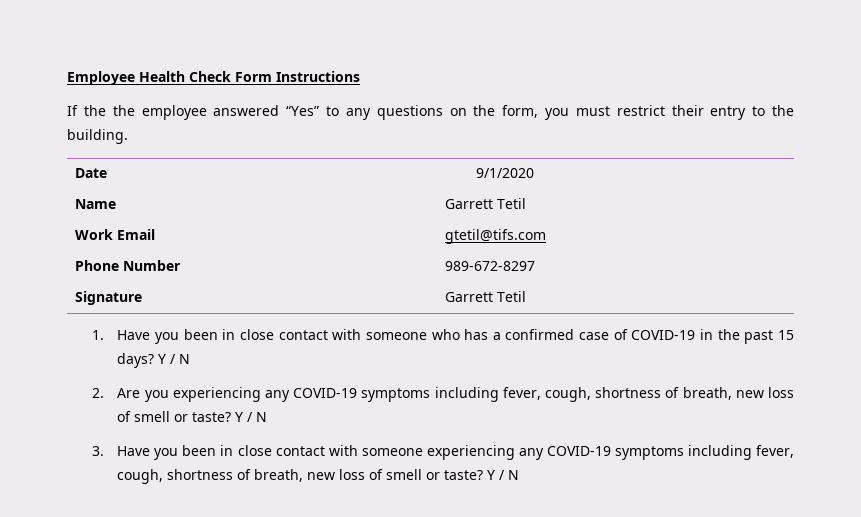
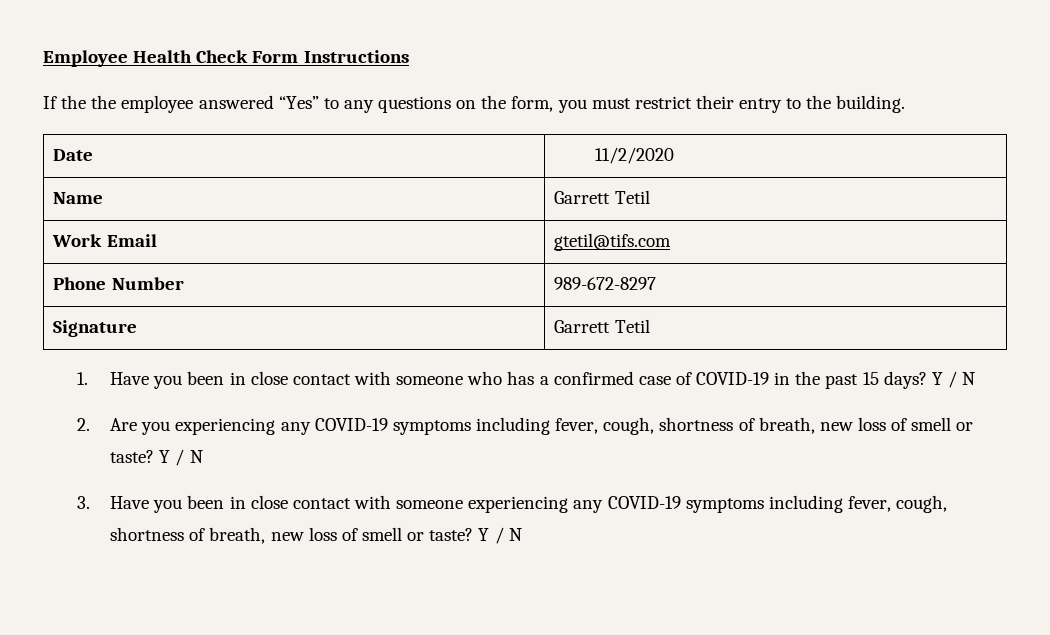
[475,168,534,178] 9/1/2020 -> [594,147,674,164] 11/2/2020

